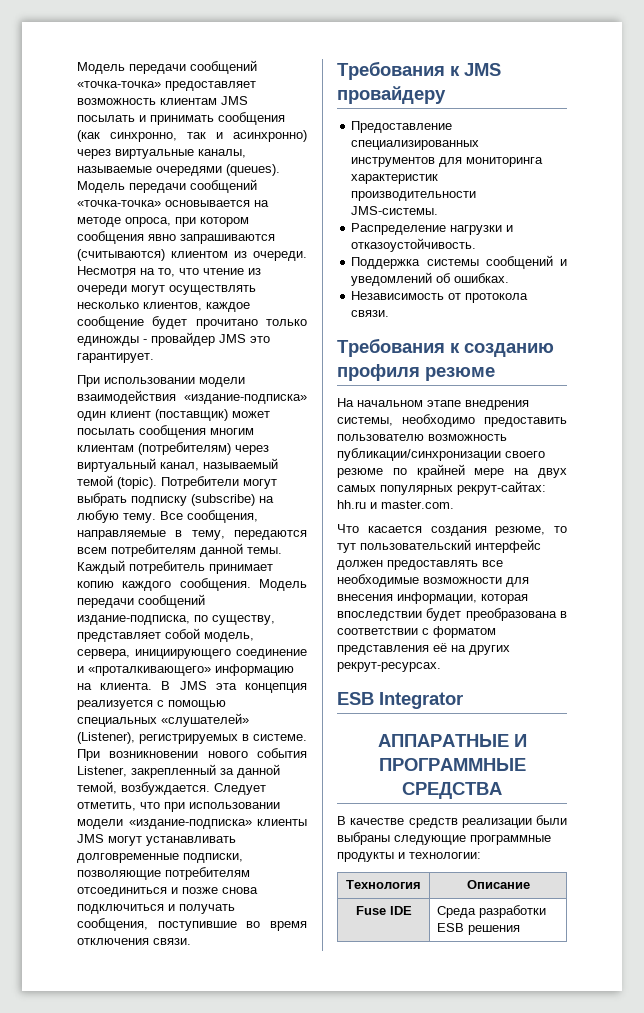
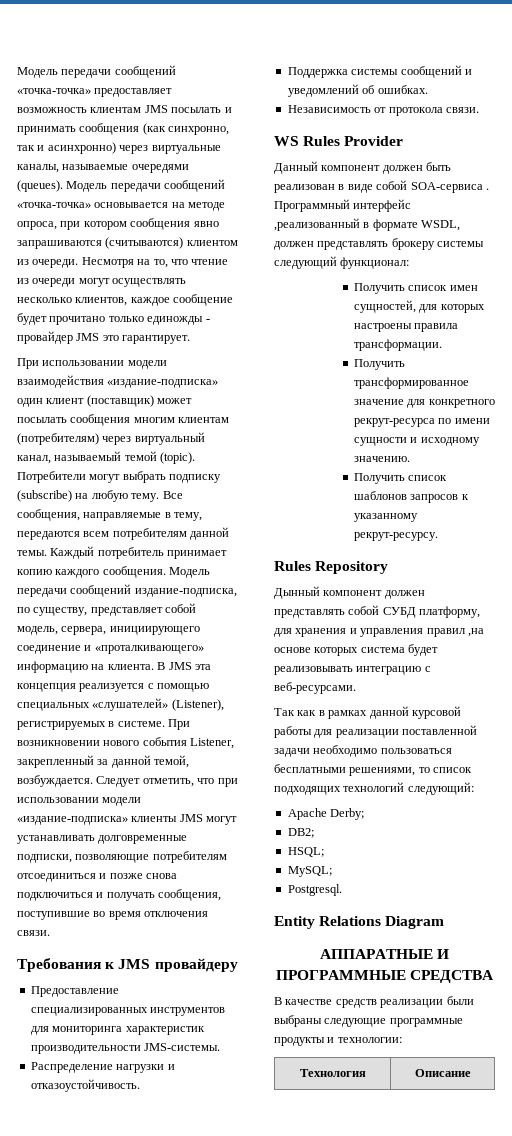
[337,338,554,357] [337,364,495,381] [337,398,529,410] [337,414,567,427] [337,434,507,441] [337,448,545,461] [337,464,567,478] [337,481,546,495] [337,500,454,509] [337,524,567,536] [337,539,541,553] [337,560,503,570] [337,574,529,587] [337,592,528,604] [337,608,567,621] [337,626,496,638] [337,643,510,655] [337,662,441,672] [337,692,463,709] Требования к созданию профиля резюме // На начальном этапе внедрения системы, необходимо предоставить пользователю возможность публикации/синхронизации своего резюме по крайней мере на двух самых популярных рекрут-сайтах: hh.ru и master.com. // Что касается создания резюме, то тут пользовательский интерфейс должен предоставлять все необходимые возможности для внесения информации, которая впоследствии будет преобразована в соответствии с форматом представления её на других рекрут-ресурсах. // ESB Integrator -> [274,136,404,146] [274,161,452,174] [274,180,489,193] [274,199,412,212] [274,218,461,231] [274,238,485,250] [274,256,410,269] [354,283,478,294] [354,300,485,313] [354,323,459,332] [354,339,443,351] [354,359,406,370] [354,377,470,389] [354,399,495,408] [354,418,490,427] [354,437,480,446] [354,456,411,462] [354,473,448,484] [354,491,469,503] [354,513,419,522] [354,532,439,541] [274,561,389,574] [274,586,425,599] [274,605,481,618] [274,628,484,637] [274,644,439,656] [274,666,431,675] [274,682,356,694] [274,706,461,719] [274,725,478,738] [274,745,452,757] [274,764,473,776] [274,782,474,795] [287,808,365,820] [287,828,314,838] [287,847,324,857] [287,866,332,877] [287,884,342,896] [274,916,445,929] WS Rules Provider // Данный компонент должен быть реализован в виде собой SOA-сервиса . Программный интерфейс ,реализованный в формате WSDL, должен представлять брокеру системы следующий функционал: // Получить список имен сущностей, для которых настроены правила трансформации. // Получить трансформированное значение для конкретного рекрут-ресурса по имени сущности и исходному значению. // Получить список шаблонов запросов к указанному рекрут-ресурсу. // Rules Repository // Дынный компонент должен представлять собой СУБД платформу, для хранения и управления правил ,на основе которых система будет реализовывать интеграцию с веб-ресурсами. // Так как в рамках данной курсовой работы для реализации поставленной задачи необходимо пользоваться бесплатными решениями, то список подходящих технологий следующий: // Apache Derby; // DB2; // HSQL; // MySQL; // Postgresql. // Entity Relations Diagram
[355,906,412,915] [437,905,547,918] [437,923,521,935] // Fuse IDE | Среда разработки ESB решения -> (471, 1073) none

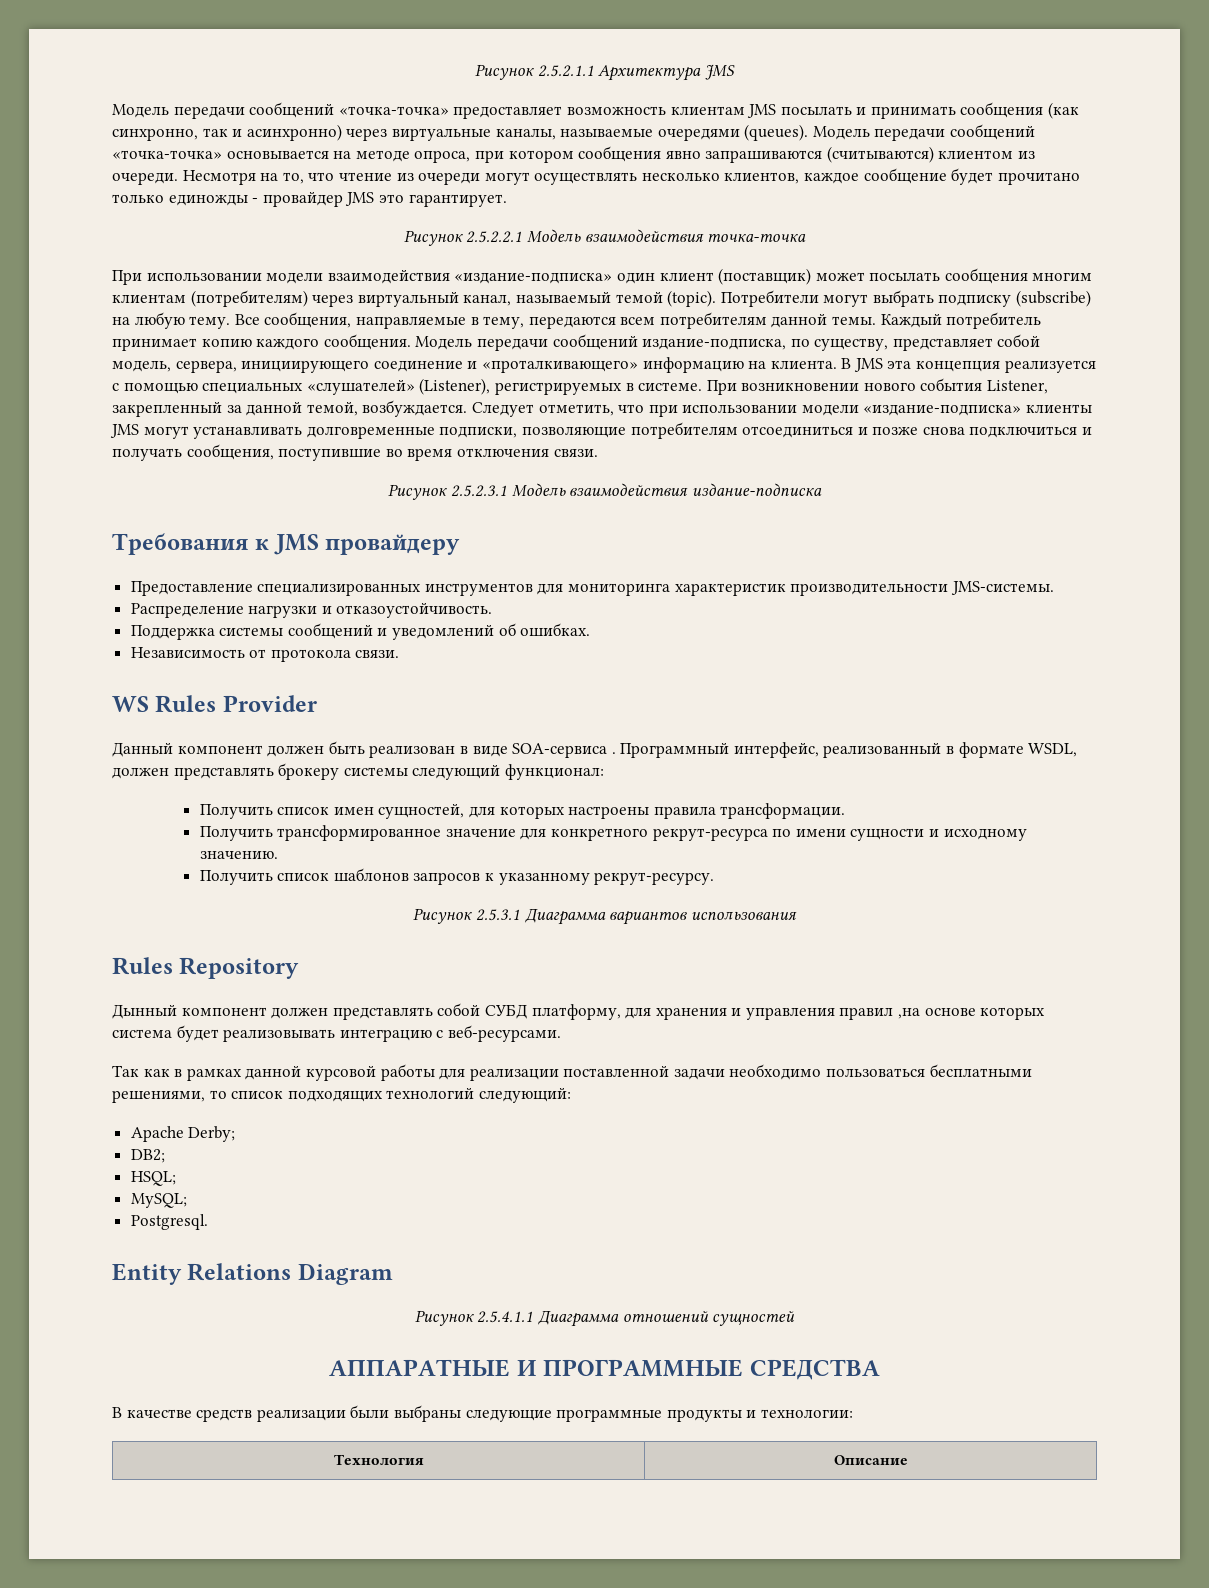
(17, 72) none -> [475,64,735,81] Рисунок 2.5.2.1.1 Архитектура JMS //
(191, 339) none -> [403,229,807,246] // Рисунок 2.5.2.2.1 Модель взаимодействия точка-точка
(50, 933) none -> [388,483,822,500] // Рисунок 2.5.2.3.1 Модель взаимодействия издание-подписка
[376,180,408,190] собой -> (508, 751) none
[353,199,412,212] [274,218,360,231] интерфейс ,реализованный -> [733,742,942,758] интерфейс, реализованный
(439, 536) none -> [413,908,797,925] // Рисунок 2.5.3.1 Диаграмма вариантов использования
(445, 922) none -> [414,1310,796,1327] // Рисунок 2.5.4.1.1 Диаграмма отношений сущностей

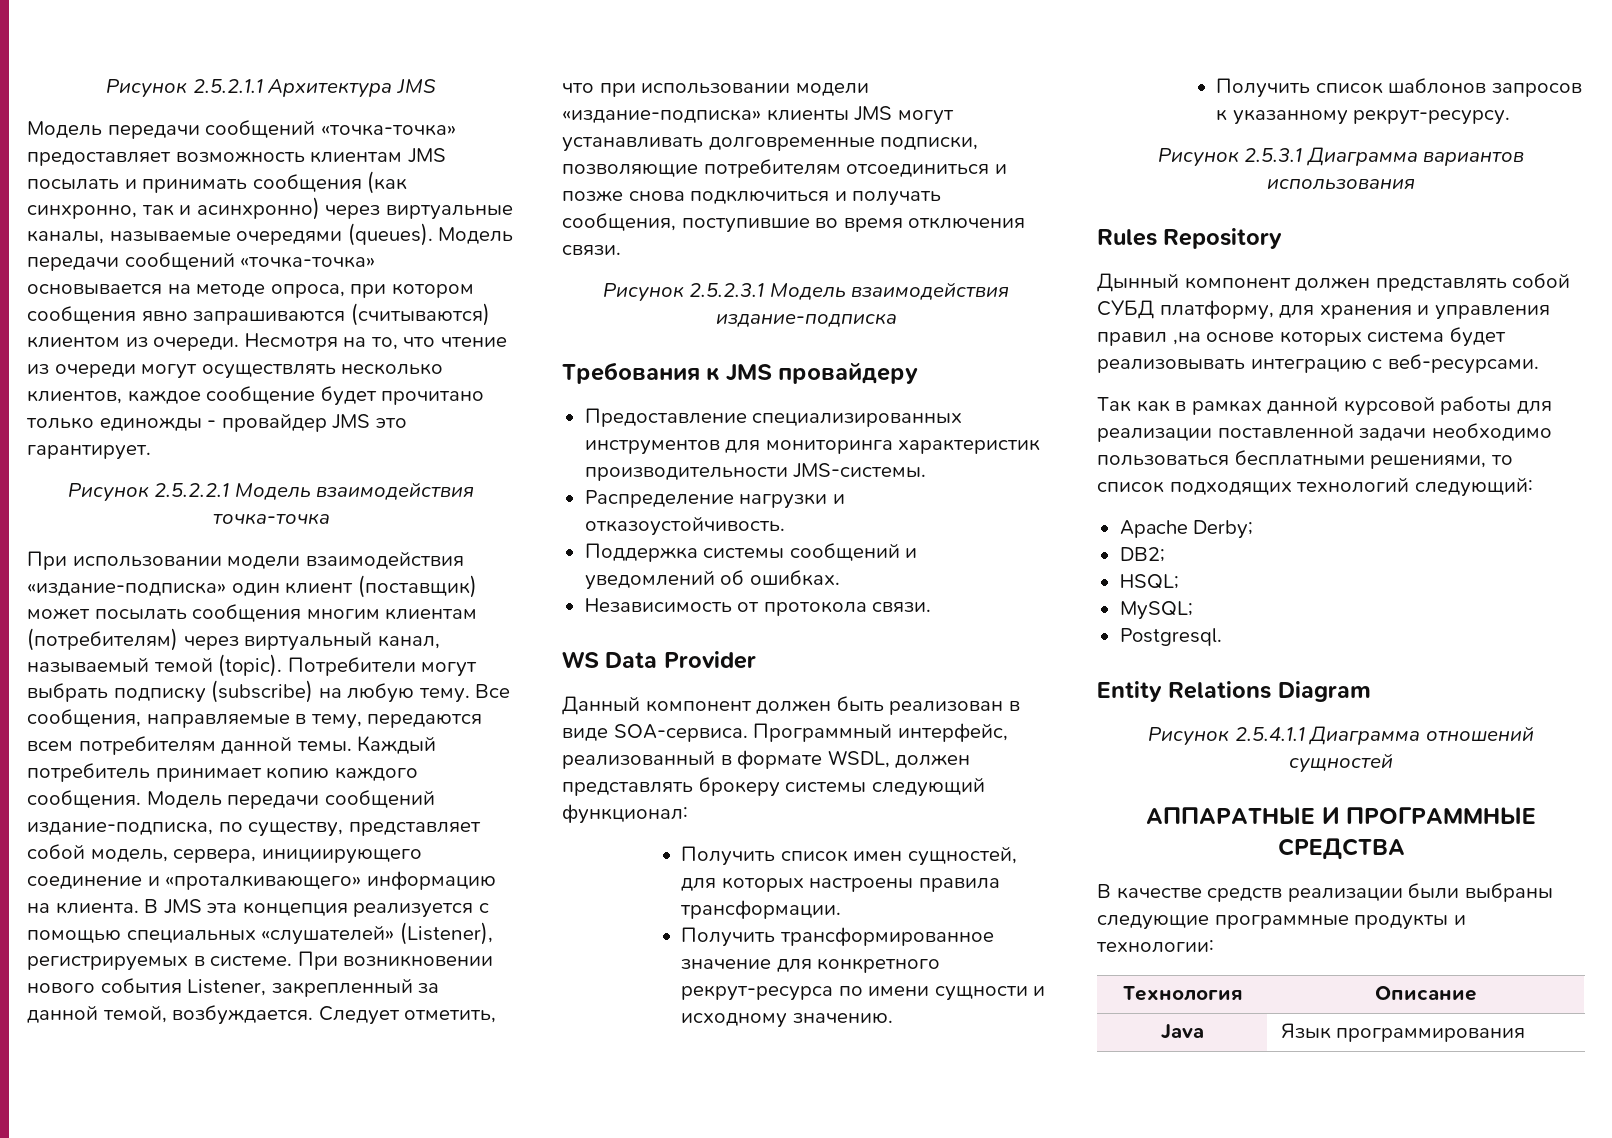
[155,695,217,713] Rules -> [605,652,658,668] Data
[512,743,616,758] SOA-сервиса . -> [613,724,748,742] SOA-сервиса.
(908, 1460) none -> [1161,1024,1204,1040] [1280,1023,1526,1042] // Java | Язык программирования

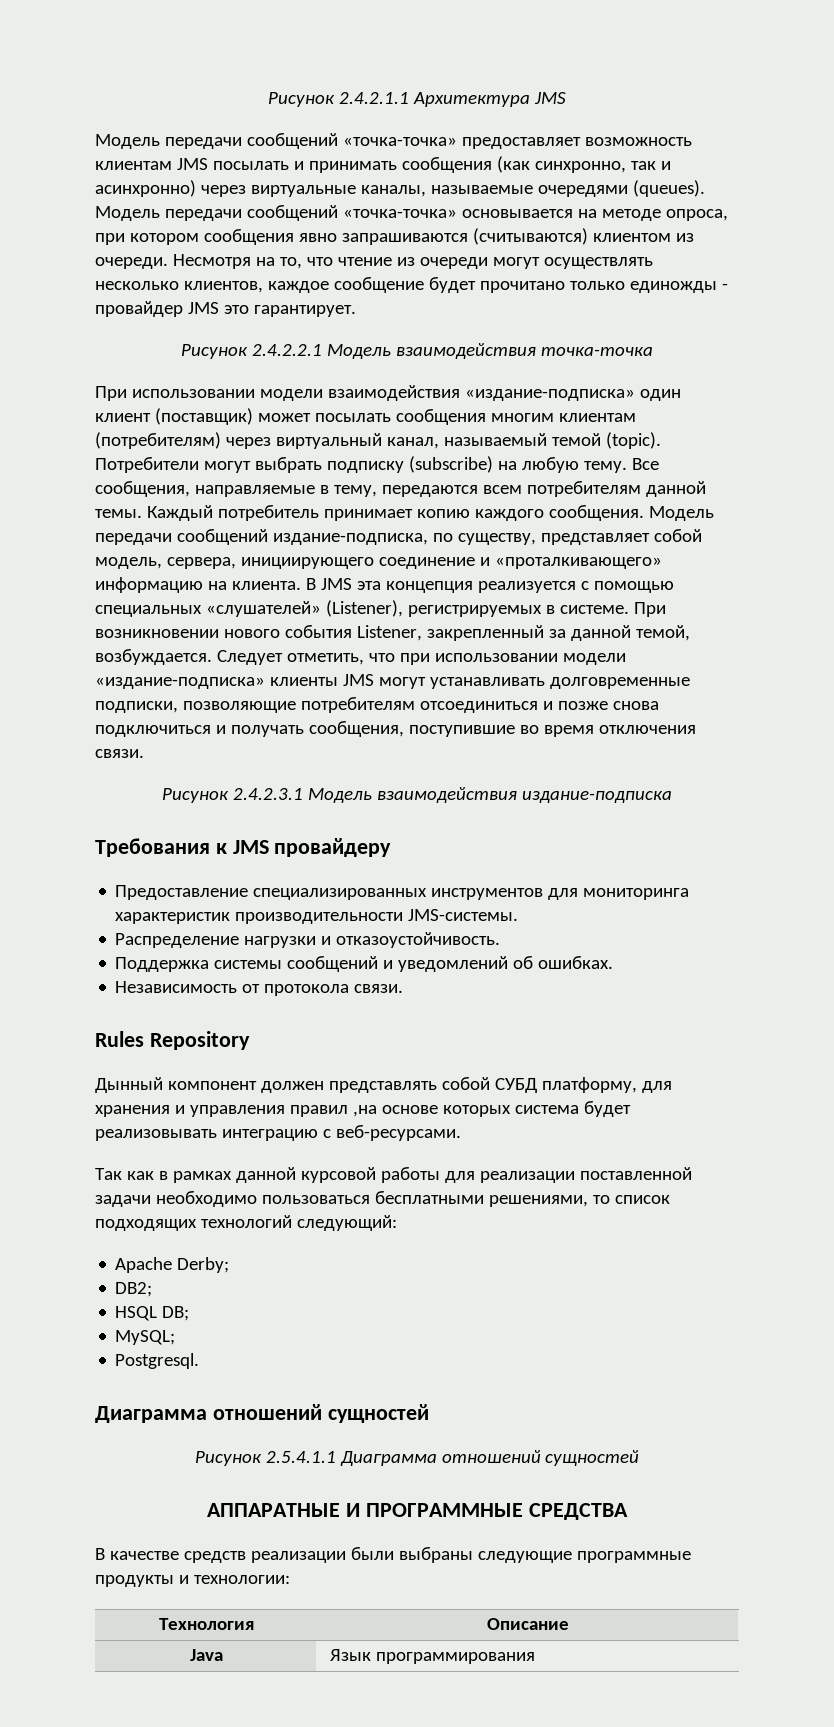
[106,79,263,98] Рисунок 2.5.2.1.1 -> [268,92,410,107] Рисунок 2.4.2.1.1
[154,483,230,497] 2.5.2.2.1 -> [252,344,323,356] 2.4.2.2.1
[689,283,765,297] 2.5.2.3.1 -> [233,788,304,800] 2.4.2.3.1
[562,651,756,669] [562,696,1020,715] [562,723,1008,742] [562,750,971,769] [562,777,985,797] [562,804,688,824] [681,846,1017,866] [681,877,1000,892] [680,900,842,919] [681,927,994,947] [681,958,941,973] [681,985,1046,1001] [681,1013,893,1028] [1216,78,1582,98] [1216,109,1511,125] [1157,147,1525,167] [1267,179,1415,190] // WS Data Provider // Данный компонент должен быть реализован в виде SOA-сервиса. Программный интерфейс, реализованный в формате WSDL, должен представлять брокеру системы следующий функционал: // Получить список имен сущностей, для которых настроены правила трансформации. // Получить трансформированное значение для конкретного рекрут-ресурса по имени сущности и исходному значению. // Получить список шаблонов запросов к указанному рекрут-ресурсу. // Рисунок 2.5.3.1 Диаграмма вариантов использования -> (404, 988) none
[1119,574,1179,589] HSQL; -> [115,1306,190,1321] HSQL DB;
[1097,681,1371,702] Entity Relations Diagram -> [95,1404,429,1423] Диаграмма отношений сущностей

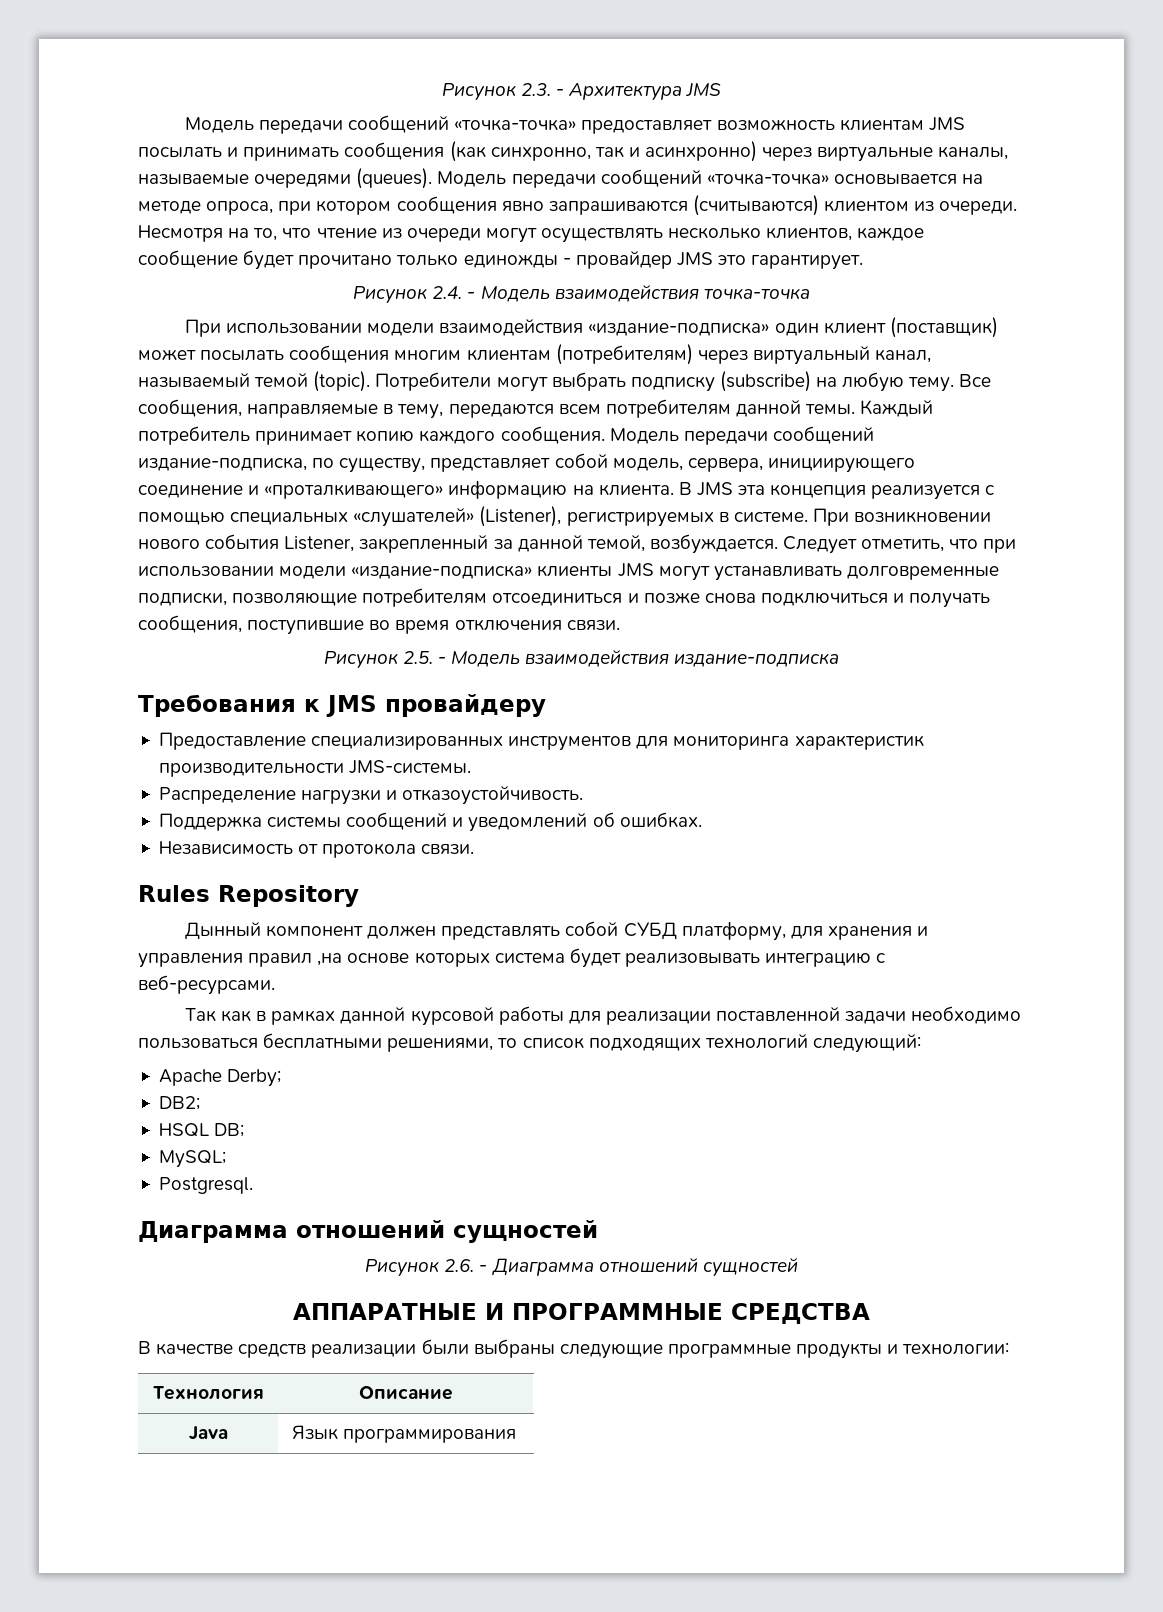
[268,92,410,107] Рисунок 2.4.2.1.1 -> [441,83,564,101] Рисунок 2.3. -
[252,344,323,356] 2.4.2.2.1 -> [432,286,476,299] 2.4. -
[233,788,304,800] 2.4.2.3.1 -> [402,651,446,664] 2.5. -
[265,1451,336,1463] 2.5.4.1.1 -> [444,1259,488,1272] 2.6. -

